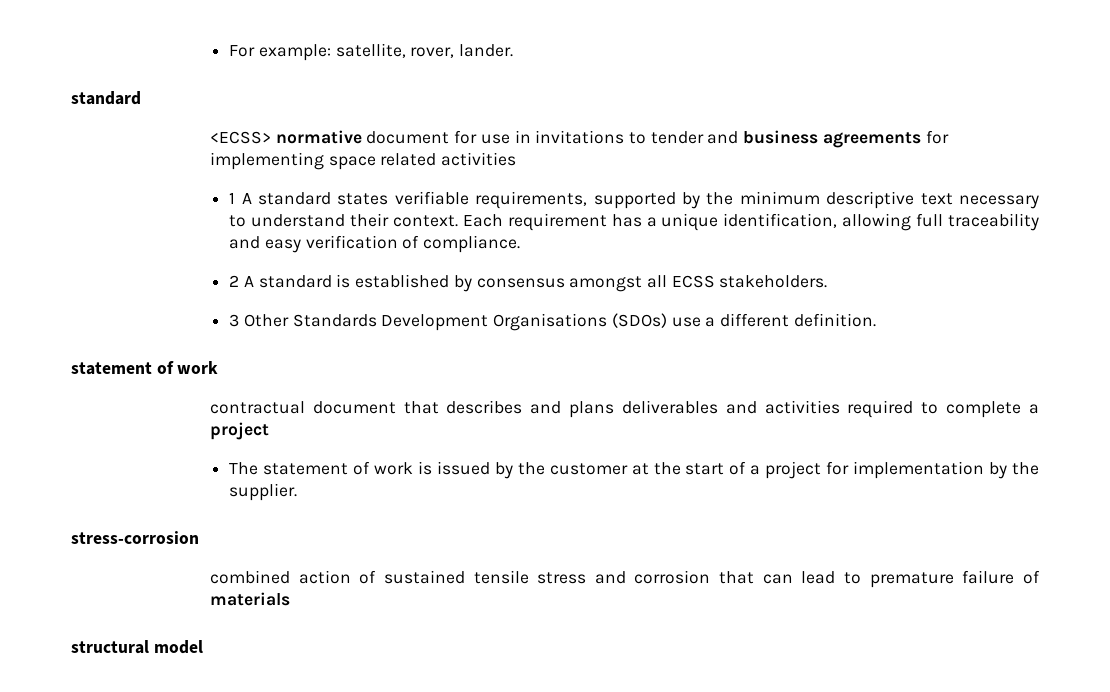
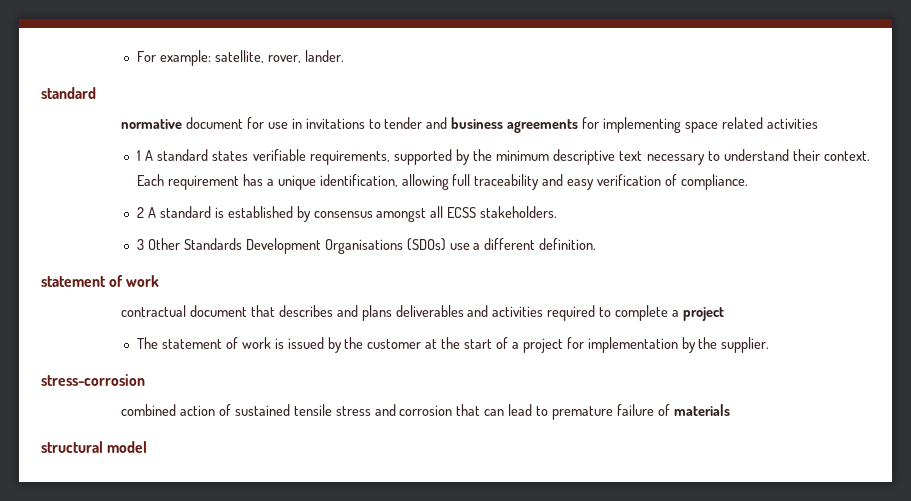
[209,131,271,144] <ECSS> -> (96, 93) none

